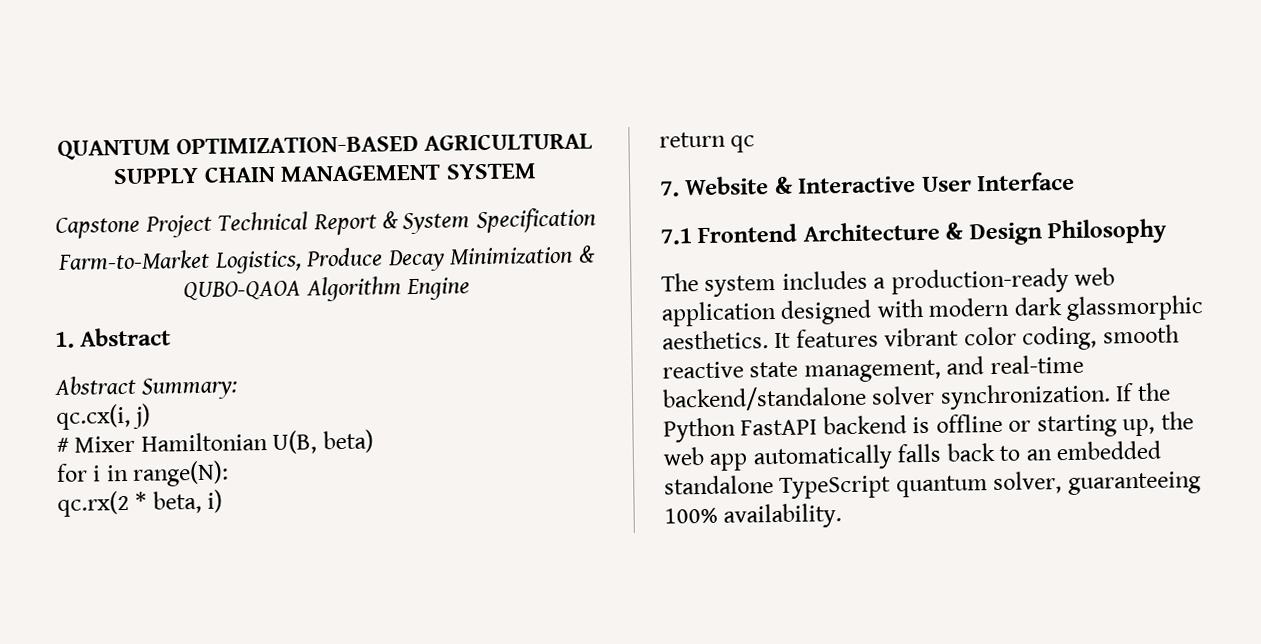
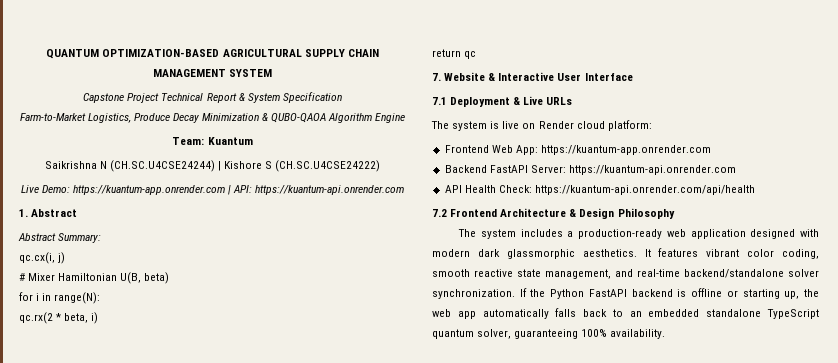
(470, 289) none -> [172,137,253,145] [44,160,381,172] [20,185,405,195] // Team: Kuantum // Saikrishna N (CH.SC.U4CSE24244) | Kishore S (CH.SC.U4CSE24222) // Live Demo: https://kuantum-app.onrender.com | API: https://kuantum-api.onrender.com
(692, 236) none -> [450,96,573,107] [431,120,652,131] [444,145,711,155] [444,165,736,175] [444,185,755,195] [432,209,447,217] Deployment & Live URLs // The system is live on Render cloud platform: // Frontend Web App: https://kuantum-app.onrender.com // Backend FastAPI Server: https://kuantum-api.onrender.com // API Health Check: https://kuantum-api.onrender.com/api/health // 7.2

